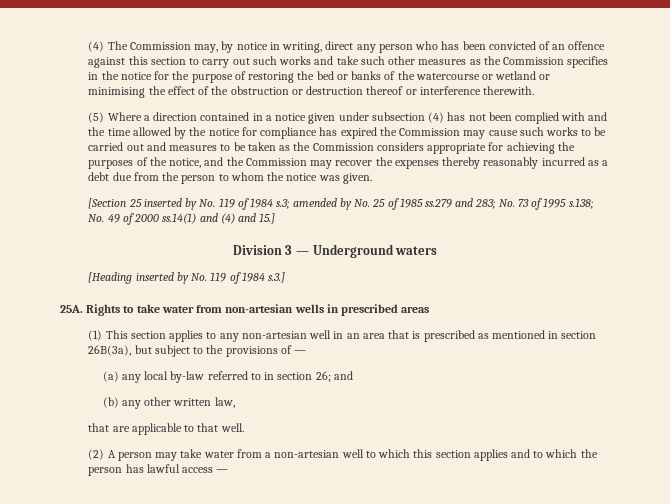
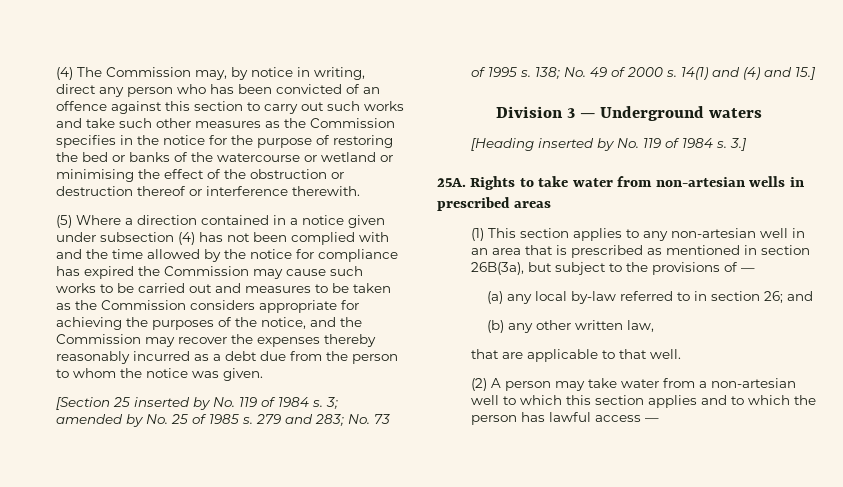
[276,199,290,209] s.3; -> [311,397,338,409] s. 3;
[425,199,453,208] ss.279 -> [241,414,281,424] s. 279
[568,198,593,209] s.138; -> [519,67,560,79] s. 138;
[162,213,197,224] ss.14(1) -> [665,67,708,80] s. 14(1)
[268,272,286,283] s.3.] -> [715,138,747,151] s. 3.]

